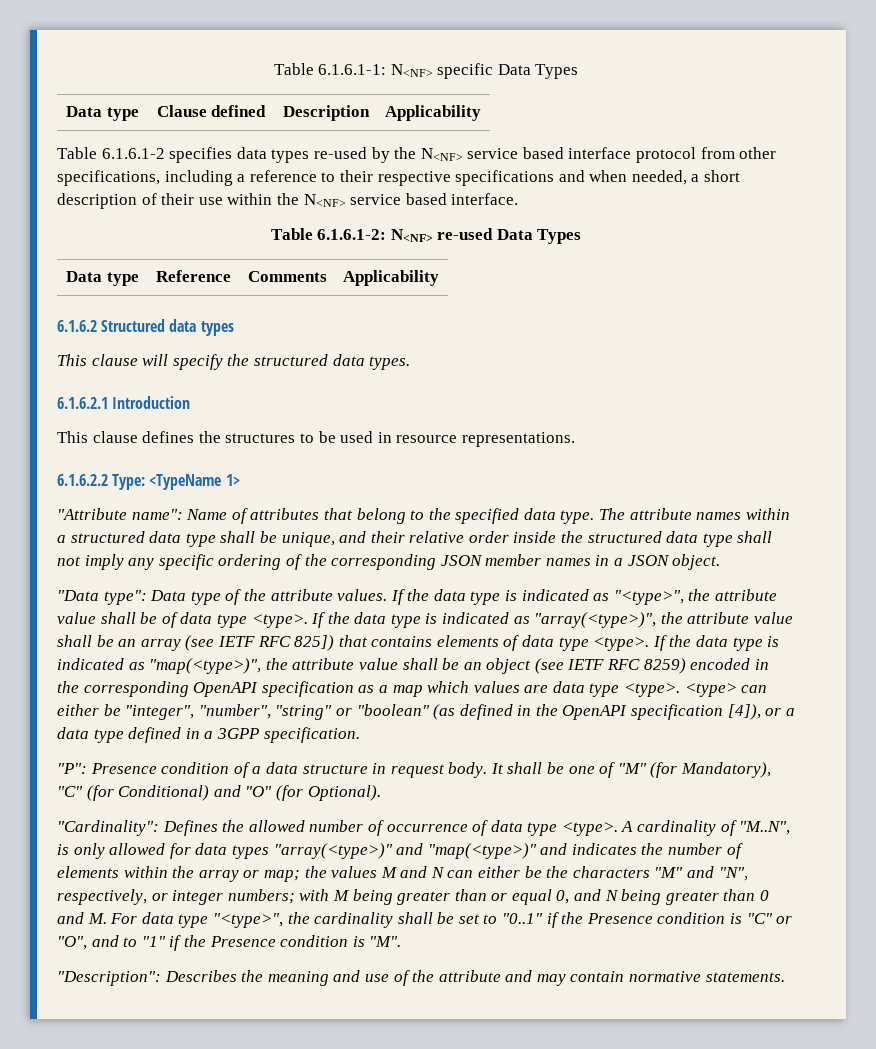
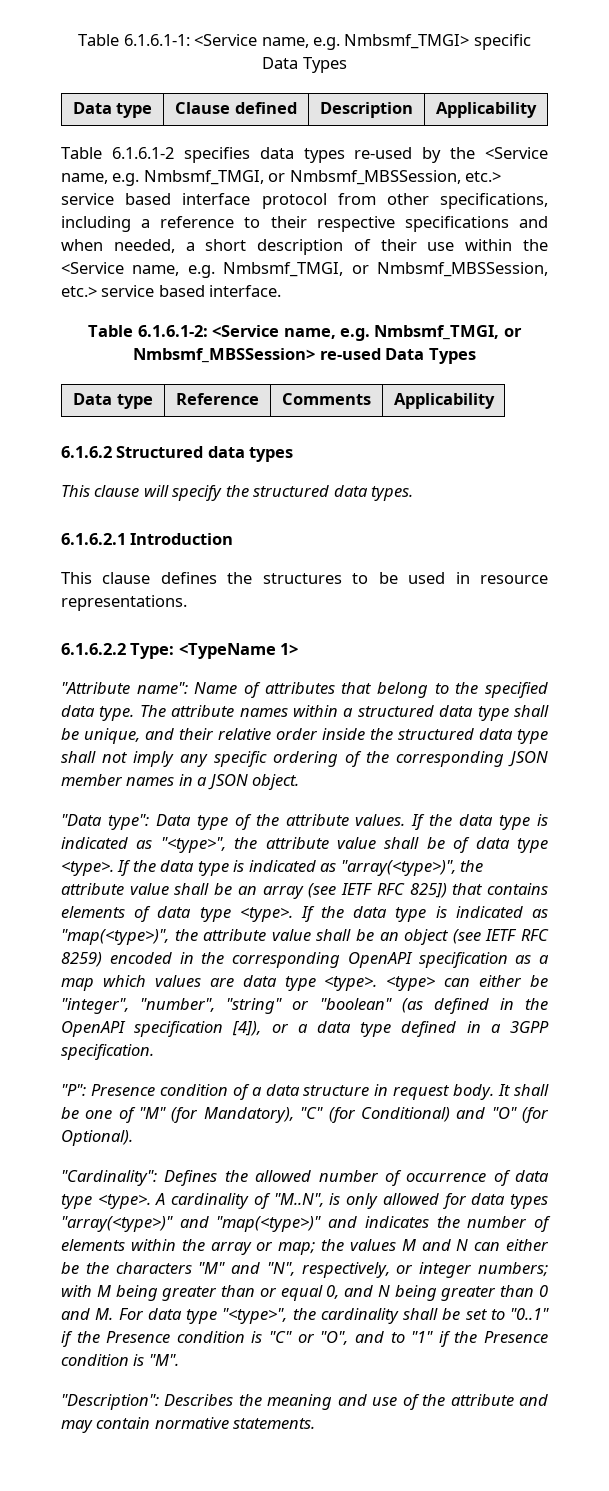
[390,64,433,77] N<NF> -> [194,34,470,50] <Service name, e.g. Nmbsmf_TMGI>
[420,148,463,161] N<NF> -> [485,147,548,159] [61,170,502,186] <Service name, e.g. Nmbsmf_TMGI, or Nmbsmf_MBSSession, etc.>
[303,194,346,207] N<NF> -> [61,262,548,278] [61,286,97,297] <Service name, e.g. Nmbsmf_TMGI, or Nmbsmf_MBSSession, etc.>
[390,229,433,242] N<NF> -> [212,325,522,341] [133,348,316,363] <Service name, e.g. Nmbsmf_TMGI, or Nmbsmf_MBSSession>

